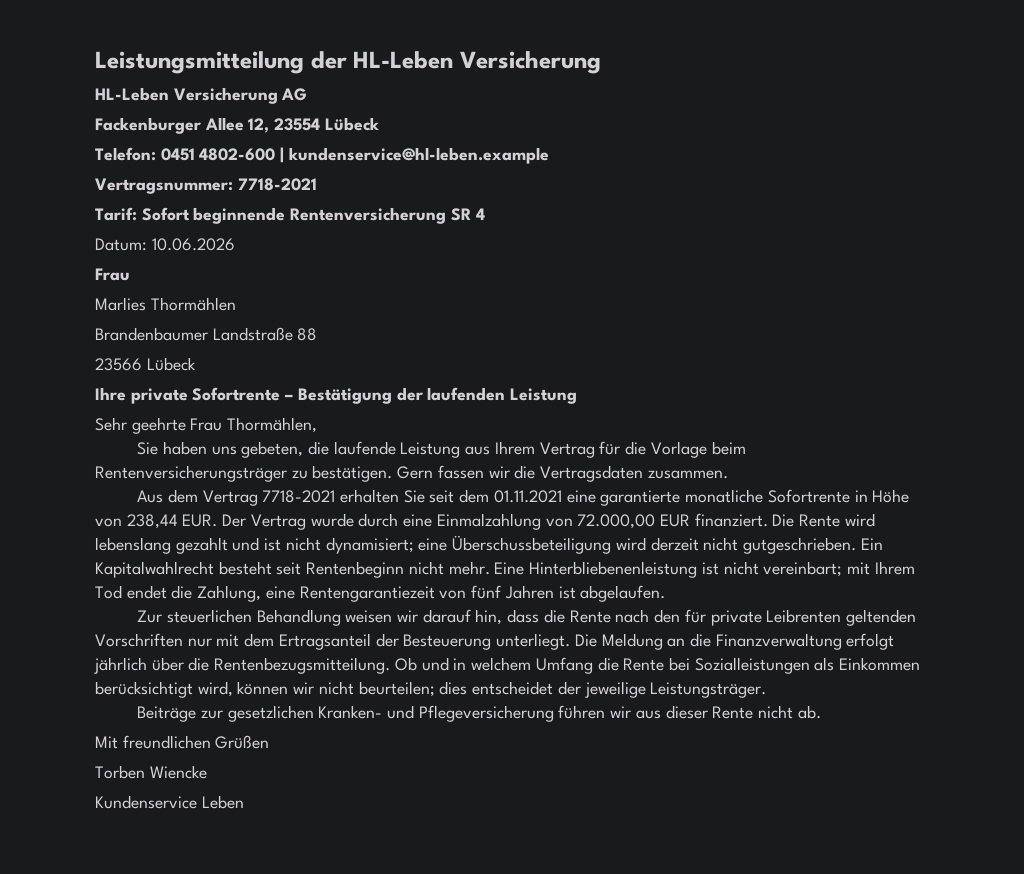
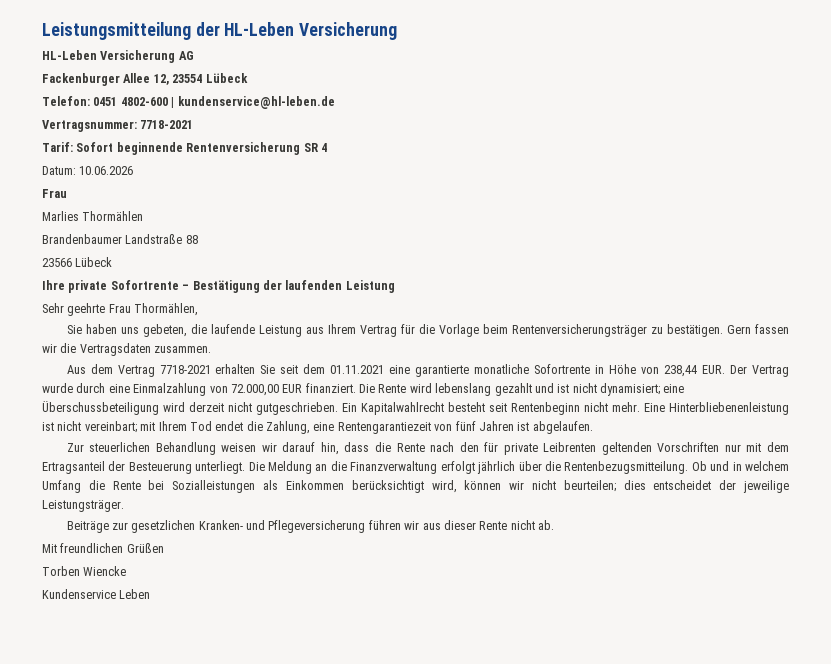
[288,147,549,164] kundenservice@hl-leben.example -> [177,96,335,109] kundenservice@hl-leben.de

